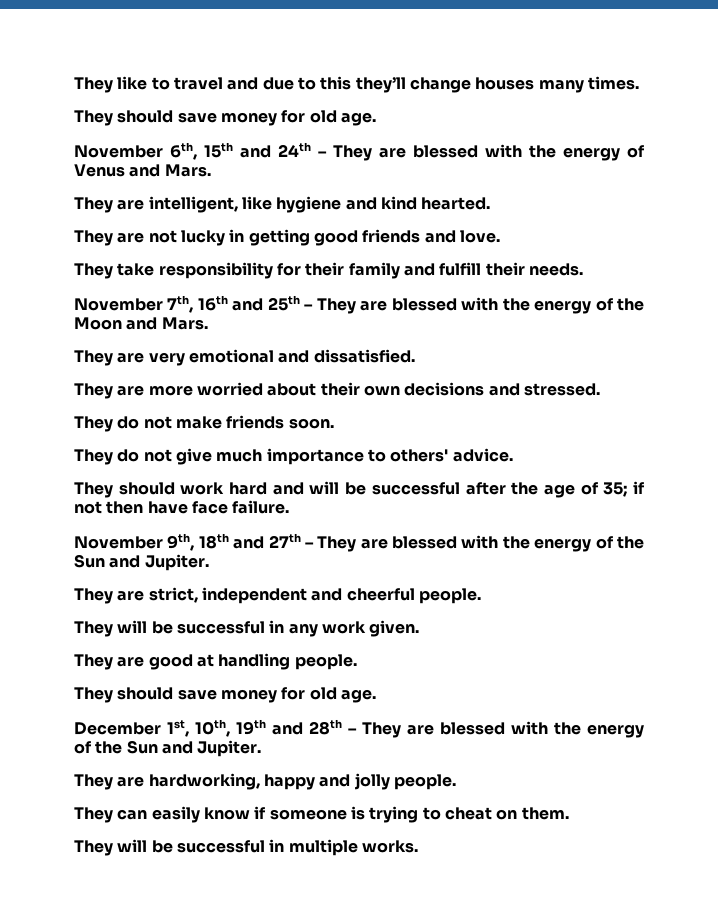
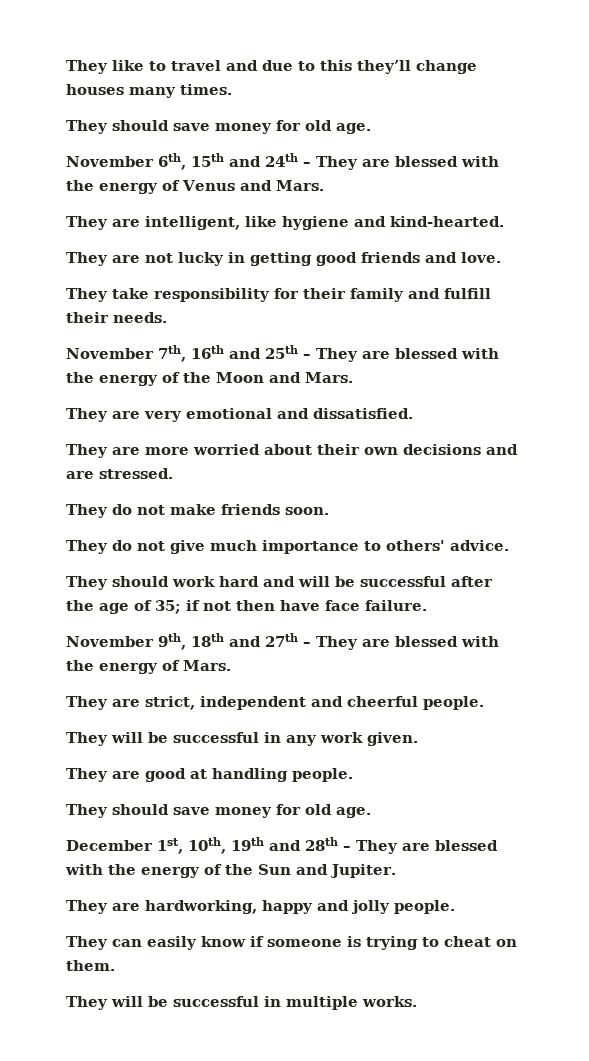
[380,196,491,210] kind hearted. -> [390,216,504,227] kind-hearted.
(520, 389) none -> [66,471,94,479] are
[617,536,645,549] [74,554,209,571] the Sun and Jupiter. -> [183,660,231,671] Mars.

